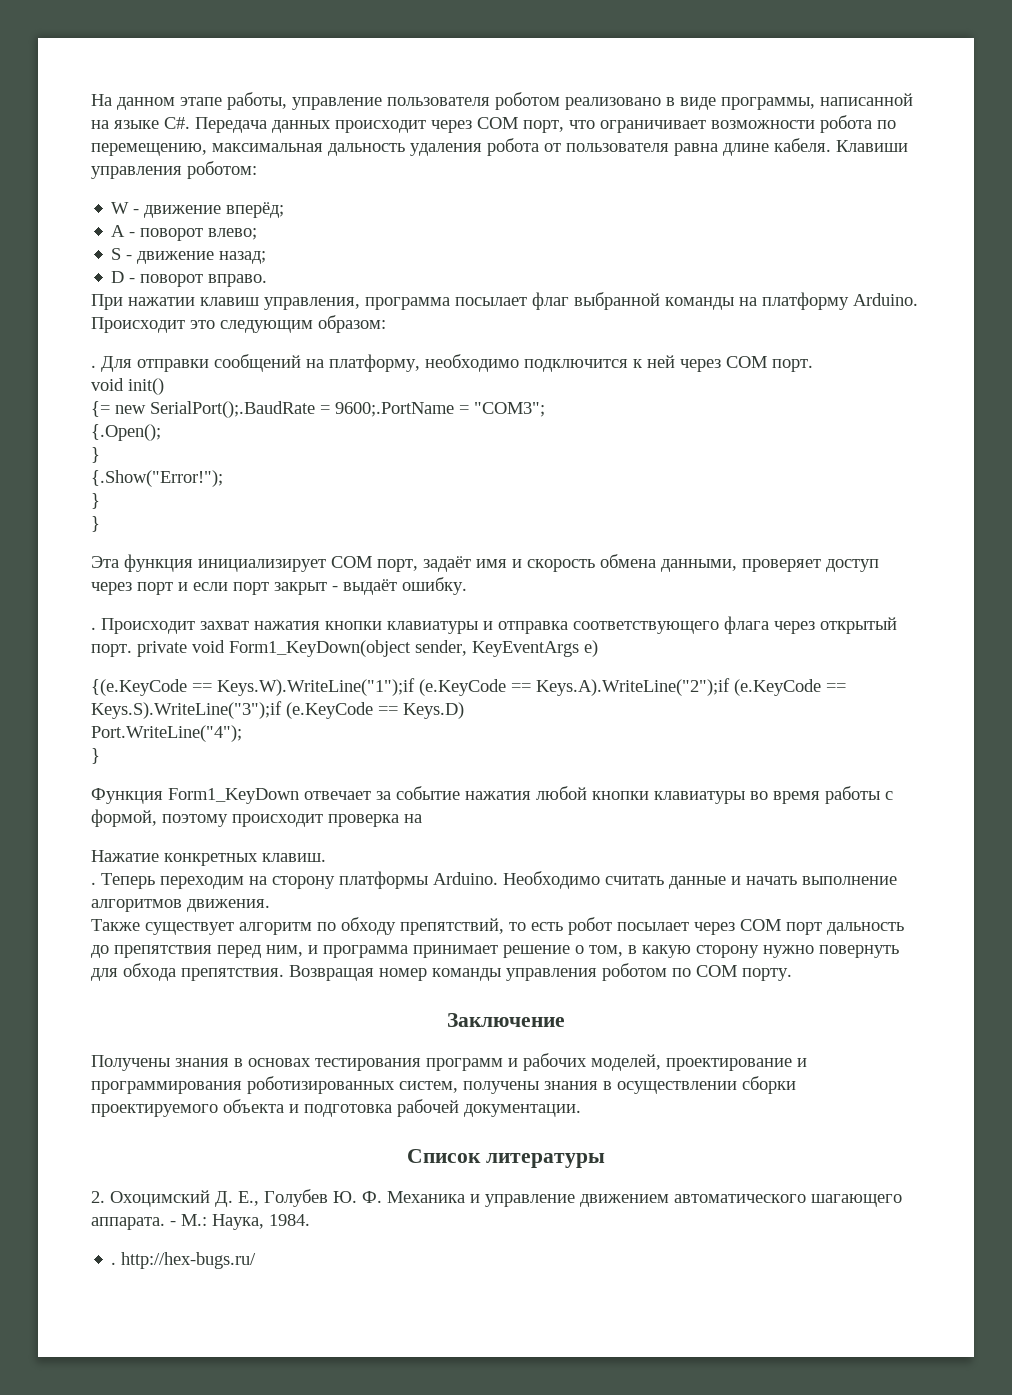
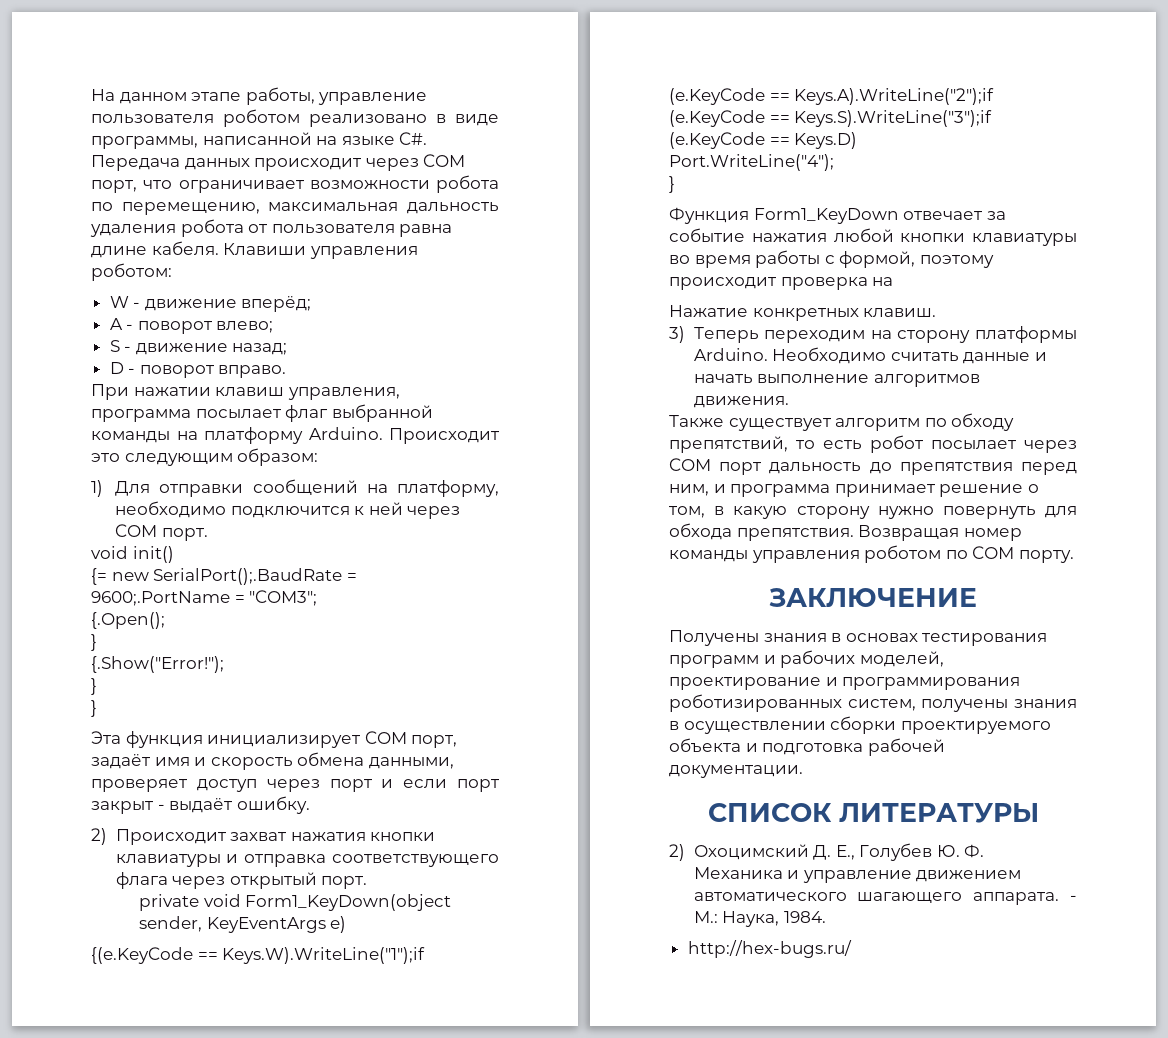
[91,365,96,368] . -> [91,480,103,497] 1)
[91,627,96,630] . -> [91,828,107,845] 2)
(132, 650) none -> (368, 882) //
[91,882,96,885] . -> [669,326,685,343] 3)
[447,1013,565,1027] Заключение -> [769,588,977,607] ЗАКЛЮЧЕНИЕ
[407,1149,605,1168] [91,1191,105,1203] Список литературы // 2. -> [707,803,1039,823] [669,844,685,861] СПИСОК ЛИТЕРАТУРЫ // 2)
[111,1262,117,1265] . -> (826, 917) none

